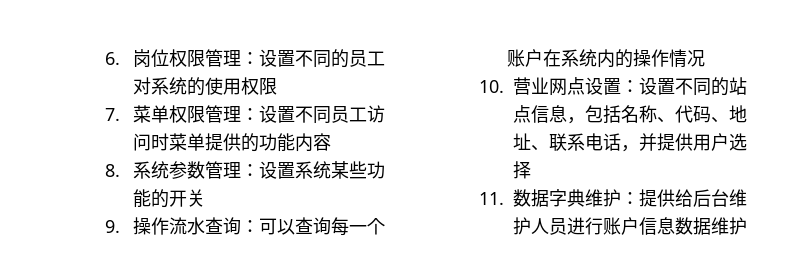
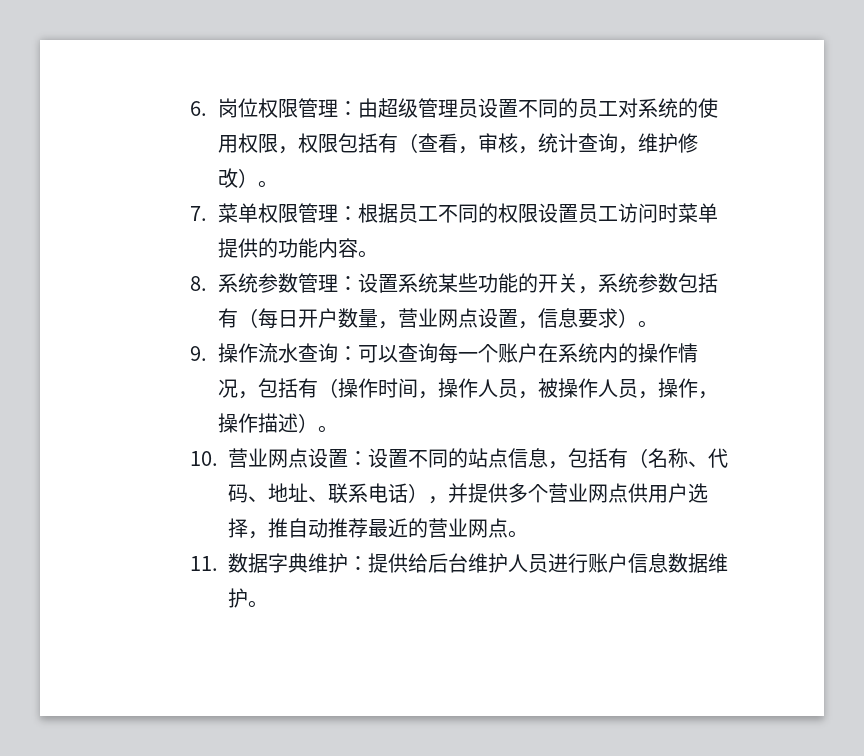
(260, 58) none -> [357,98,478,118] 由超级管理员
(278, 86) none -> [277,133,698,154] [217,168,278,188] ，权限包括有（查看，审核，统计查询，维护修改）。
[259,105,332,124] 设置不同 -> [357,203,578,223] 根据员工不同的权限设置
(332, 142) none -> [357,250,378,258] 。
(206, 198) none -> [577,273,718,294] [217,308,658,329] ，系统参数包括有（每日开户数量，营业网点设置，信息要求）。
(706, 58) none -> [237,378,718,399] [217,413,338,433] ，包括有（操作时间，操作人员，被操作人员，操作，操作描述）。
(622, 114) none -> [607,448,648,468] 有（
(622, 142) none -> [407,483,428,503] ）
(694, 142) none -> [507,483,648,503] 多个营业网点供
(532, 170) none -> [247,518,528,539] ，推自动推荐最近的营业网点。
(748, 226) none -> [247,600,268,608] 。

